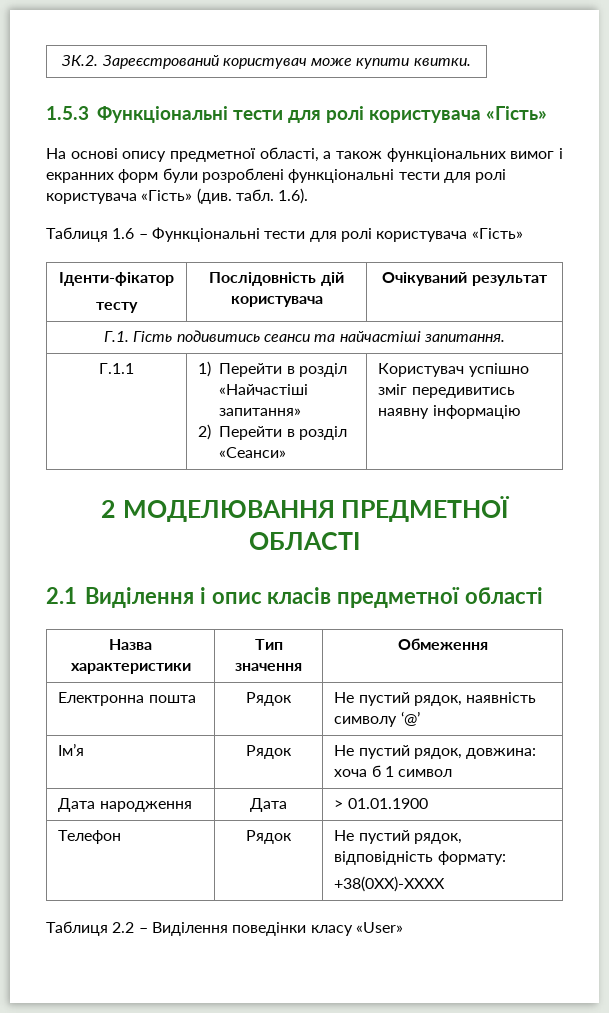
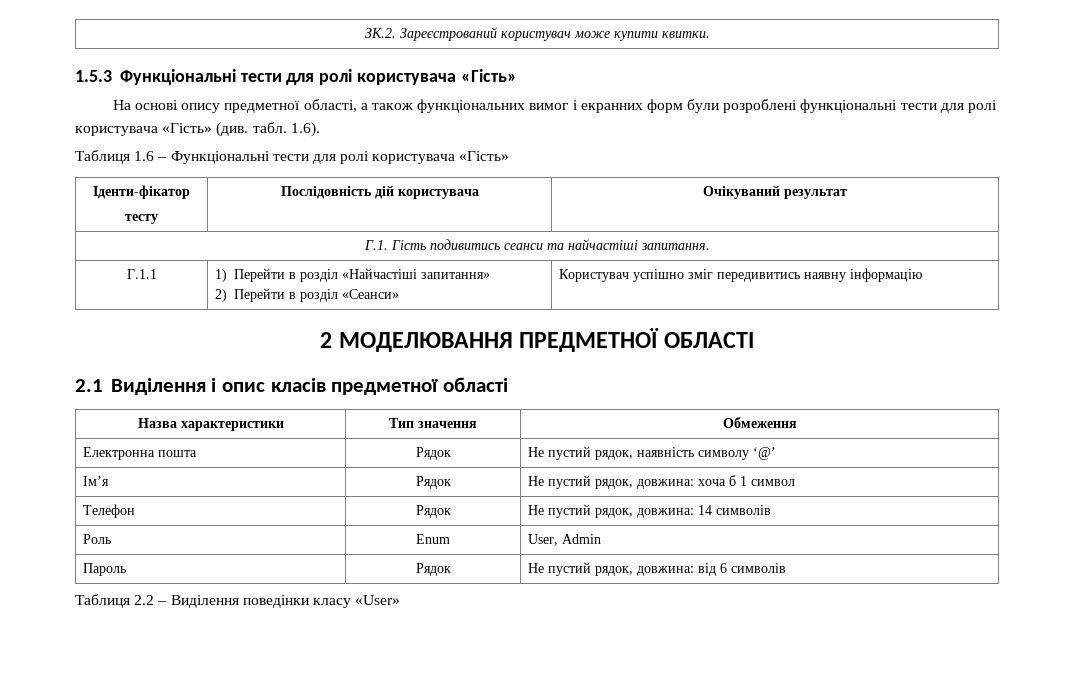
[58,798,192,812] [250,798,287,812] [334,798,428,809] // Дата народження | Дата | > 01.01.1900 -> (796, 482) none
[334,851,506,865] [334,876,446,892] відповідність формату: // +38(0XX)-XXXX -> [637,505,772,518] [83,534,112,544] [416,534,450,544] [528,534,602,546] [83,563,127,576] [415,563,451,576] [528,562,787,576] довжина: 14 символів // Роль | Enum | User, Admin // Пароль | Рядок | Не пустий рядок, довжина: від 6 символів

